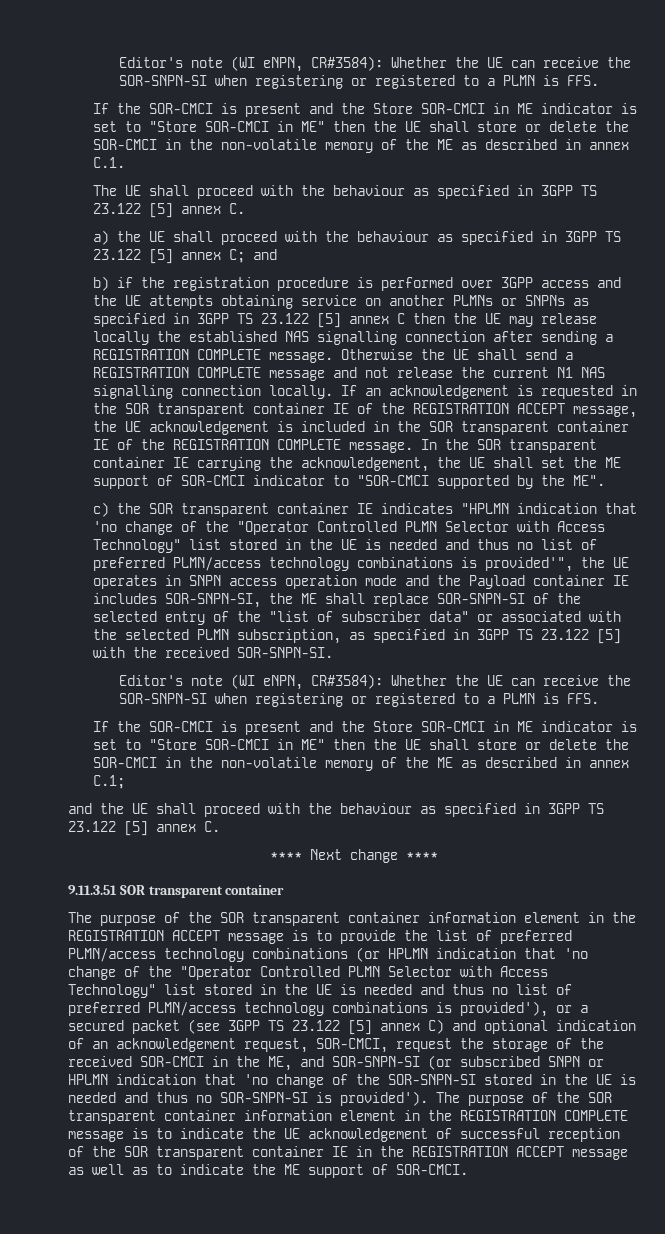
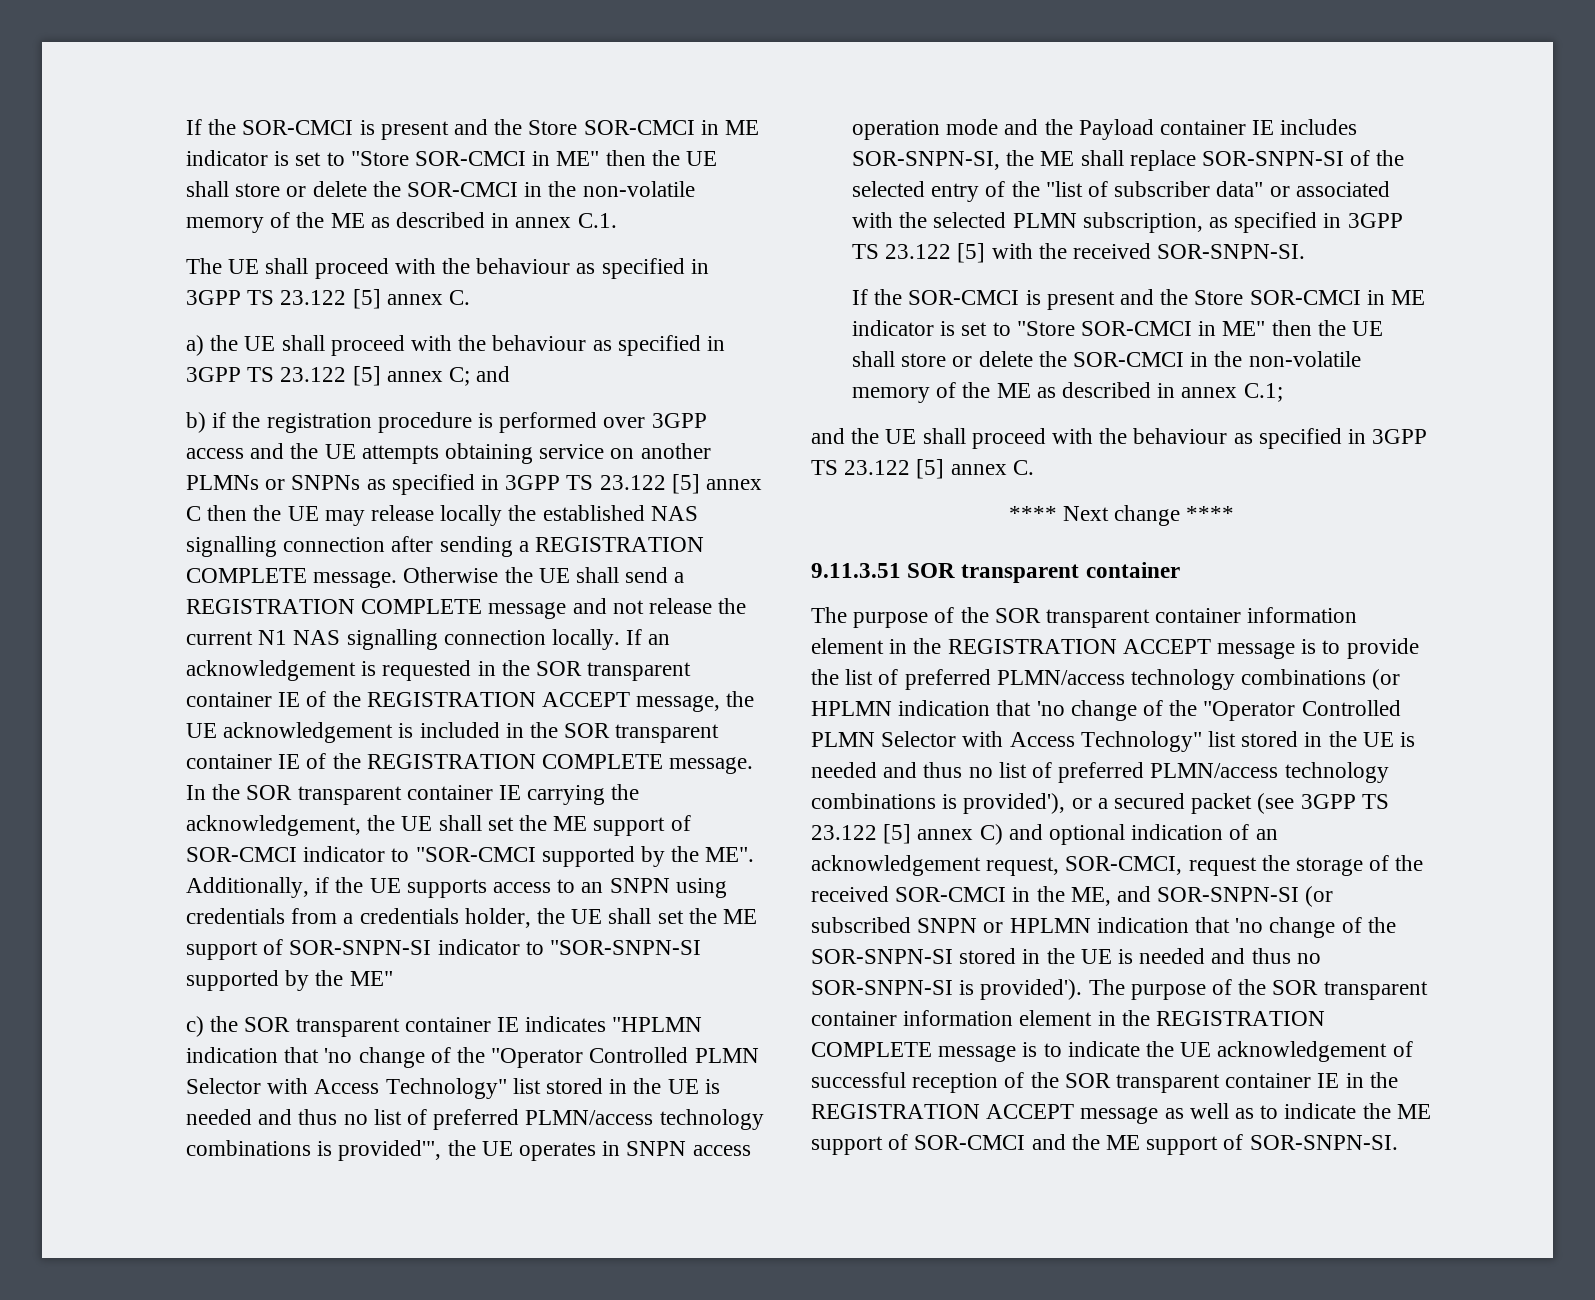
[118,56,631,72] [118,75,599,89] Editor's note (WI eNPN, CR#3584): Whether the UE can receive the SOR-SNPN-SI when registering or registered to a PLMN is FFS. // -> (185, 127) none
(606, 480) none -> [185,877,727,898] [185,908,758,928] [185,939,701,960] [185,970,393,991] Additionally, if the UE supports access to an SNPN using credentials from a credentials holder, the UE shall set the ME support of SOR-SNPN-SI indicator to "SOR-SNPN-SI supported by the ME"
[118,674,631,690] [118,693,599,707] // Editor's note (WI eNPN, CR#3584): Whether the UE can receive the SOR-SNPN-SI when registering or registered to a PLMN is FFS. -> (1306, 251) none
[396,1164,468,1175] SOR-CMCI. -> [914,1134,1398,1155] SOR-CMCI and the ME support of SOR-SNPN-SI.

